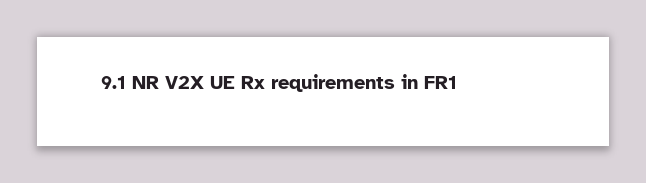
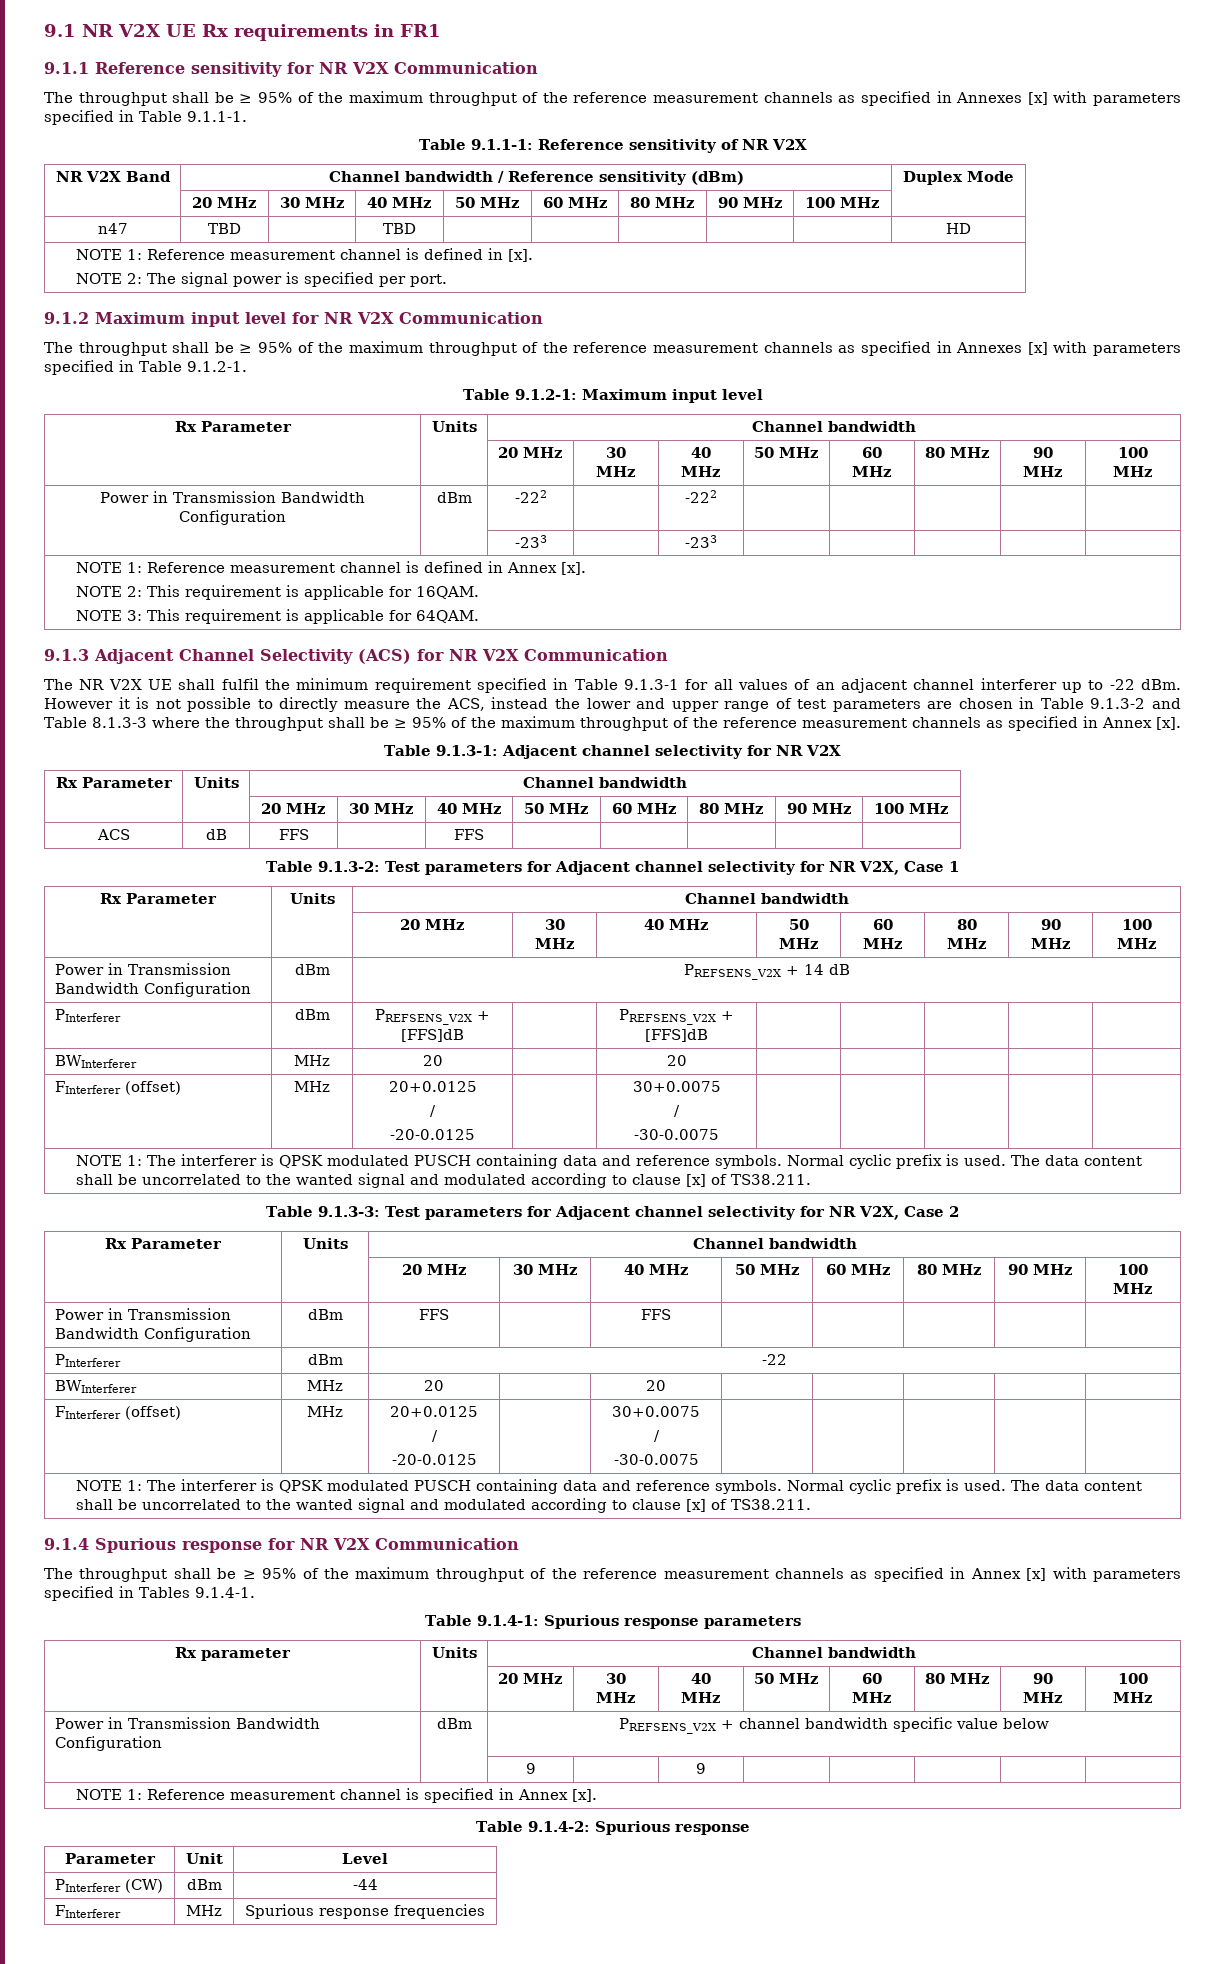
(457, 82) none -> [44,62,538,77] [44,91,1181,106] [44,110,247,125] [418,139,807,153] [55,171,171,182] [328,171,744,185] [903,171,1014,185] [192,197,257,208] [279,197,345,208] [367,197,432,208] [455,197,520,208] [542,197,608,208] [630,197,695,208] [717,197,783,208] [805,197,880,208] [97,223,128,234] [208,223,241,234] [383,223,416,234] [946,223,971,234] [76,248,534,262] [76,272,448,287] [44,312,543,327] [44,341,1181,356] [44,360,247,375] [462,389,763,403] [174,421,292,432] [431,421,477,432] [752,421,916,432] [498,447,563,458] [606,447,626,458] [596,466,636,477] [691,447,711,458] [681,466,721,477] [754,447,819,458] [862,447,882,458] [852,466,892,477] [925,447,990,458] [1033,447,1053,458] [1023,466,1063,477] [1118,447,1148,458] [1113,466,1153,477] [100,491,365,503] [179,510,286,525] [436,492,472,503] [514,490,547,503] [685,490,717,503] [514,535,547,548] [685,535,717,548] [76,561,587,575] [76,585,480,600] [76,609,480,624] [44,649,668,664] [44,678,1181,693] [44,697,1181,712] [44,716,1181,731] [384,745,841,759] [55,777,173,788] [193,777,239,788] [523,777,687,788] [261,803,326,814] [349,803,414,814] [436,803,502,814] [524,803,589,814] [611,803,677,814] [699,803,764,814] [786,803,852,814] [874,803,949,814] [96,829,130,840] [205,829,227,840] [278,829,309,840] [454,829,484,840] [265,861,960,875] [100,893,217,904] [289,893,335,904] [684,893,849,904] [400,919,465,930] [544,919,565,930] [534,938,575,949] [644,919,709,930] [788,919,809,930] [778,938,819,949] [872,919,893,930] [862,938,903,949] [956,919,977,930] [946,938,987,949] [1040,919,1061,930] [1030,938,1071,949] [1121,919,1152,930] [1116,938,1157,949] [54,963,231,975] [54,982,251,997] [294,964,330,975] [683,964,850,980] [54,1009,121,1022] [294,1009,330,1020] [375,1009,490,1025] [401,1029,464,1042] [619,1009,734,1025] [645,1029,708,1042] [54,1055,137,1068] [294,1055,330,1066] [422,1055,443,1066] [666,1055,687,1066] [54,1081,181,1095] [294,1081,330,1092] [388,1081,477,1092] [430,1105,436,1117] [390,1129,475,1140] [632,1081,721,1092] [674,1105,680,1117] [634,1129,719,1140] [76,1154,1143,1169] [76,1173,812,1188] [265,1206,960,1220] [105,1238,222,1249] [302,1238,348,1249] [692,1238,857,1249] [401,1264,467,1275] [512,1264,578,1275] [623,1264,689,1275] [734,1264,800,1275] [825,1264,891,1275] [916,1264,982,1275] [1007,1264,1073,1275] [1118,1264,1148,1275] [1113,1283,1153,1294] [54,1308,231,1320] [54,1327,251,1342] [307,1309,343,1320] [419,1309,449,1320] [641,1309,671,1320] [54,1354,121,1367] [307,1354,343,1365] [762,1354,787,1365] [54,1380,137,1393] [307,1380,343,1391] [424,1380,444,1391] [646,1380,666,1391] [54,1406,181,1420] [307,1406,343,1417] [390,1406,478,1417] [431,1430,438,1442] [391,1454,477,1465] [612,1406,700,1417] [653,1430,660,1442] [613,1454,699,1465] [76,1479,1143,1494] [76,1498,812,1513] [44,1538,519,1553] [44,1567,1182,1582] [44,1586,255,1601] [424,1615,801,1629] [175,1647,291,1661] [431,1647,477,1658] [752,1647,916,1658] [498,1673,563,1684] [606,1673,626,1684] [596,1692,636,1703] [691,1673,711,1684] [681,1692,721,1703] [754,1673,819,1684] [862,1673,882,1684] [852,1692,892,1703] [925,1673,990,1684] [1033,1673,1053,1684] [1023,1692,1063,1703] [1118,1673,1148,1684] [1113,1692,1153,1703] [54,1717,320,1729] [54,1736,162,1751] [436,1718,472,1729] [619,1717,1049,1734] [525,1763,536,1774] [696,1763,706,1774] [76,1788,598,1803] [475,1821,750,1835] [64,1853,156,1864] [185,1853,223,1864] [342,1853,388,1864] [54,1879,163,1893] [186,1879,222,1890] [352,1879,378,1890] [54,1905,121,1918] [186,1905,222,1916] [245,1904,485,1919] // 9.1.1 Reference sensitivity for NR V2X Communication // The throughput shall be ≥ 95% of the maximum throughput of the reference measurement channels as specified in Annexes [x] with parameters specified in Table 9.1.1-1. // Table 9.1.1-1: Reference sensitivity of NR V2X // NR V2X Band | Channel bandwidth / Reference sensitivity (dBm) | Duplex Mode // | 20 MHz | 30 MHz | 40 MHz | 50 MHz | 60 MHz | 80 MHz | 90 MHz | 100 MHz | // n47 | TBD | | TBD | | | | | | HD // NOTE 1: Reference measurement channel is defined in [x]. // NOTE 2: The signal power is specified per port. // 9.1.2 Maximum input level for NR V2X Communication // The throughput shall be ≥ 95% of the maximum throughput of the reference measurement channels as specified in Annexes [x] with parameters specified in Table 9.1.2-1. // Table 9.1.2-1: Maximum input level // Rx Parameter | Units | Channel bandwidth // | | 20 MHz | 30 MHz | 40 MHz | 50 MHz | 60 MHz | 80 MHz | 90 MHz | 100 MHz // Power in Transmission Bandwidth Configuration | dBm | -222 | | -222 | | | | | // | | -233 | | -233 | | | | | // NOTE 1: Reference measurement channel is defined in Annex [x]. // NOTE 2: This requirement is applicable for 16QAM. // NOTE 3: This requirement is applicable for 64QAM. // 9.1.3 Adjacent Channel Selectivity (ACS) for NR V2X Communication // The NR V2X UE shall fulfil the minimum requirement specified in Table 9.1.3-1 for all values of an adjacent channel interferer up to -22 dBm. However it is not possible to directly measure the ACS, instead the lower and upper range of test parameters are chosen in Table 9.1.3-2 and Table 8.1.3-3 where the throughput shall be ≥ 95% of the maximum throughput of the reference measurement channels as specified in Annex [x]. // Table 9.1.3-1: Adjacent channel selectivity for NR V2X // Rx Parameter | Units | Channel bandwidth // | | 20 MHz | 30 MHz | 40 MHz | 50 MHz | 60 MHz | 80 MHz | 90 MHz | 100 MHz // ACS | dB | FFS | | FFS | | | | | // Table 9.1.3-2: Test parameters for Adjacent channel selectivity for NR V2X, Case 1 // Rx Parameter | Units | Channel bandwidth // | | 20 MHz | 30 MHz | 40 MHz | 50 MHz | 60 MHz | 80 MHz | 90 MHz | 100 MHz // Power in Transmission Bandwidth Configuration | dBm | PREFSENS_V2X + 14 dB // PInterferer | dBm | PREFSENS_V2X + [FFS]dB | | PREFSENS_V2X + [FFS]dB | | | | | // BWInterferer | MHz | 20 | | 20 | | | | | // FInterferer (offset) | MHz | 20+0.0125 // / // -20-0.0125 | | 30+0.0075 // / // -30-0.0075 | | | | | // NOTE 1: The interferer is QPSK modulated PUSCH containing data and reference symbols. Normal cyclic prefix is used. The data content shall be uncorrelated to the wanted signal and modulated according to clause [x] of TS38.211. // Table 9.1.3-3: Test parameters for Adjacent channel selectivity for NR V2X, Case 2 // Rx Parameter | Units | Channel bandwidth // | | 20 MHz | 30 MHz | 40 MHz | 50 MHz | 60 MHz | 80 MHz | 90 MHz | 100 MHz // Power in Transmission Bandwidth Configuration | dBm | FFS | | FFS | | | | | // PInterferer | dBm | -22 // BWInterferer | MHz | 20 | | 20 | | | | | // FInterferer (offset) | MHz | 20+0.0125 // / // -20-0.0125 | | 30+0.0075 // / // -30-0.0075 | | | | | // NOTE 1: The interferer is QPSK modulated PUSCH containing data and reference symbols. Normal cyclic prefix is used. The data content shall be uncorrelated to the wanted signal and modulated according to clause [x] of TS38.211. // 9.1.4 Spurious response for NR V2X Communication // The throughput shall be ≥ 95% of the maximum throughput of the reference measurement channels as specified in Annex [x] with parameters specified in Tables 9.1.4-1. // Table 9.1.4-1: Spurious response parameters // Rx parameter | Units | Channel bandwidth // | | 20 MHz | 30 MHz | 40 MHz | 50 MHz | 60 MHz | 80 MHz | 90 MHz | 100 MHz // Power in Transmission Bandwidth Configuration | dBm | PREFSENS_V2X + channel bandwidth specific value below // | | 9 | | 9 | | | | | // NOTE 1: Reference measurement channel is specified in Annex [x]. // Table 9.1.4-2: Spurious response // Parameter | Unit | Level // PInterferer (CW) | dBm | -44 // FInterferer | MHz | Spurious response frequencies

